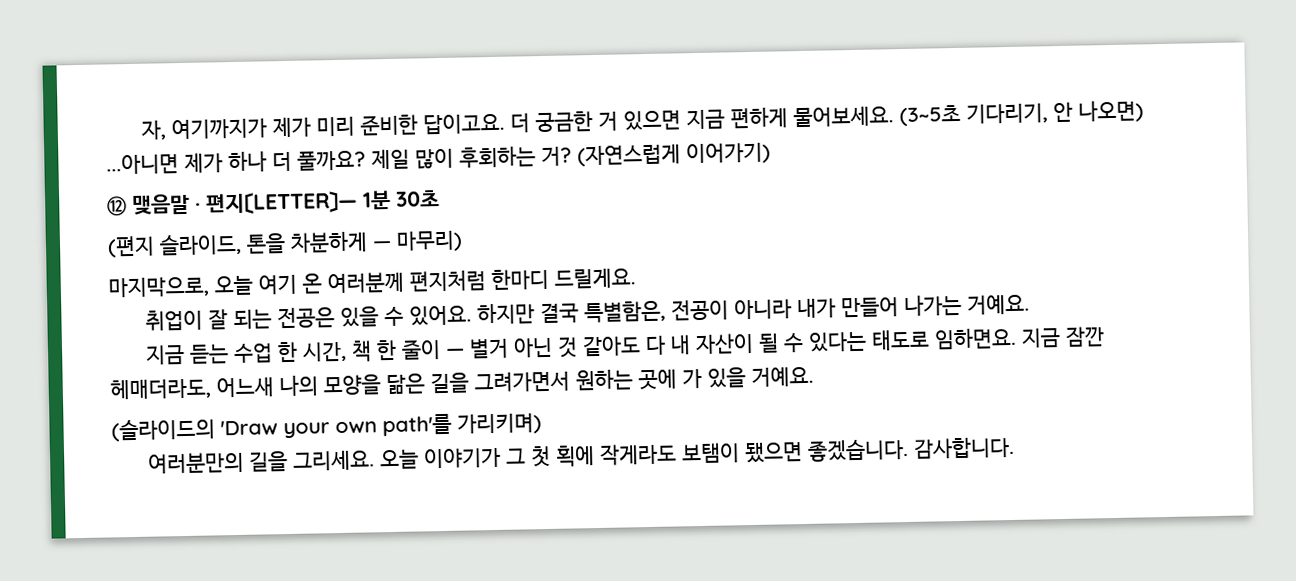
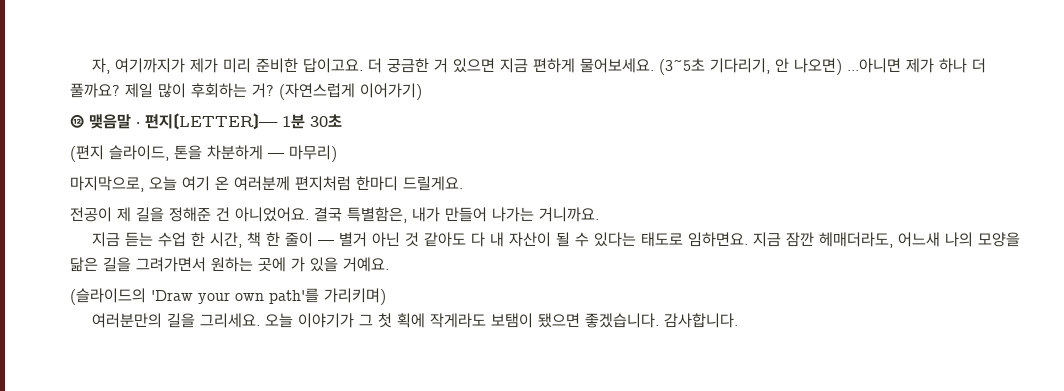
[145,299,793,331] 취업이 잘 되는 전공은 있을 수 있어요. 하지만 결국 특별함은, 전공이 아니라 -> [70,207,407,223] 전공이 제 길을 정해준 건 아니었어요. 결국 특별함은,
[967,293,1031,315] 거예요. -> [539,207,599,222] 거니까요.

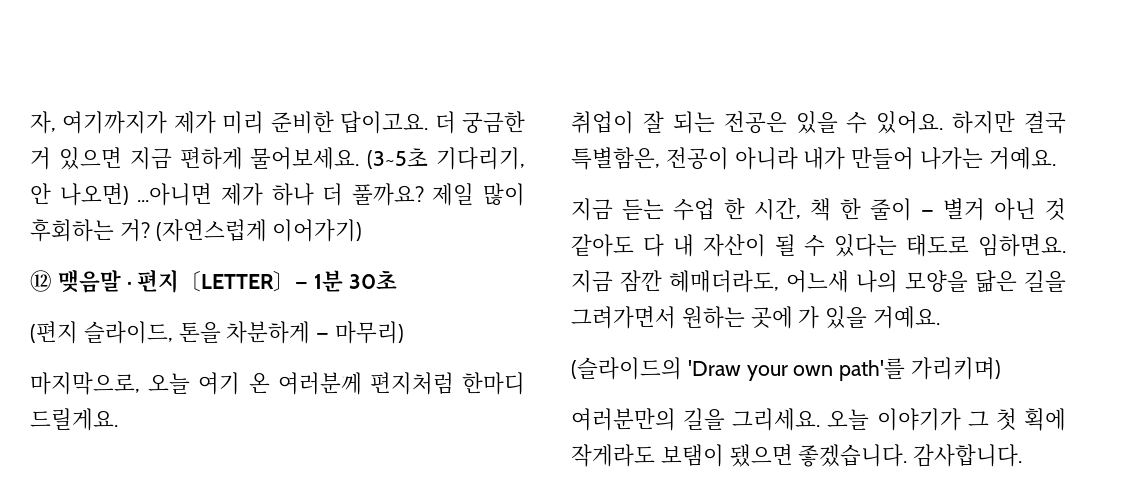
[70,207,407,223] 전공이 제 길을 정해준 건 아니었어요. 결국 특별함은, -> [571,111,1066,134] [571,147,798,170] 취업이 잘 되는 전공은 있을 수 있어요. 하지만 결국 특별함은, 전공이 아니라
[539,207,599,222] 거니까요. -> [988,147,1056,170] 거예요.

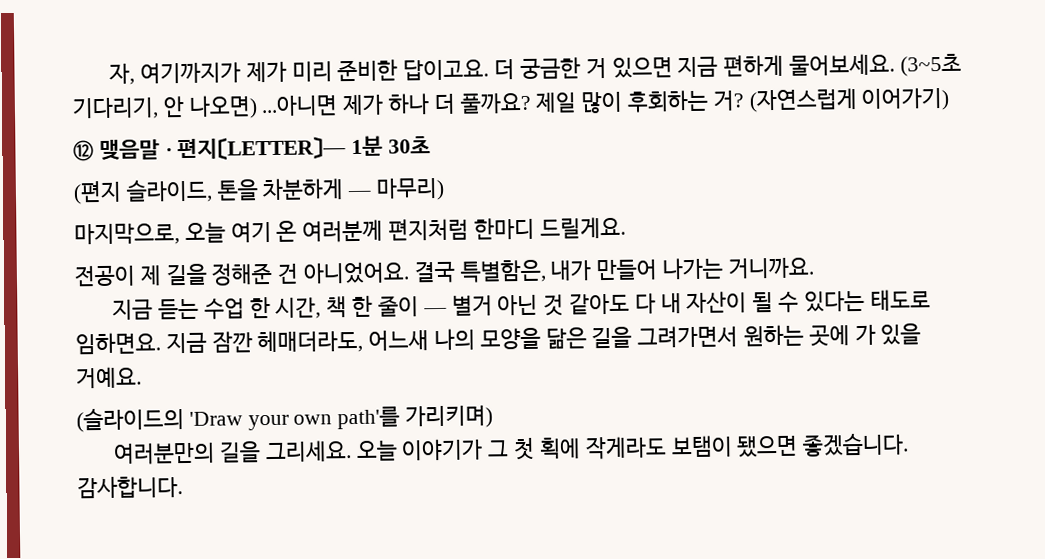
[571,111,1066,134] [571,147,798,170] 취업이 잘 되는 전공은 있을 수 있어요. 하지만 결국 특별함은, 전공이 아니라 -> [74,259,547,287] 전공이 제 길을 정해준 건 아니었어요. 결국 특별함은,
[988,147,1056,170] 거예요. -> [727,257,814,279] 거니까요.

